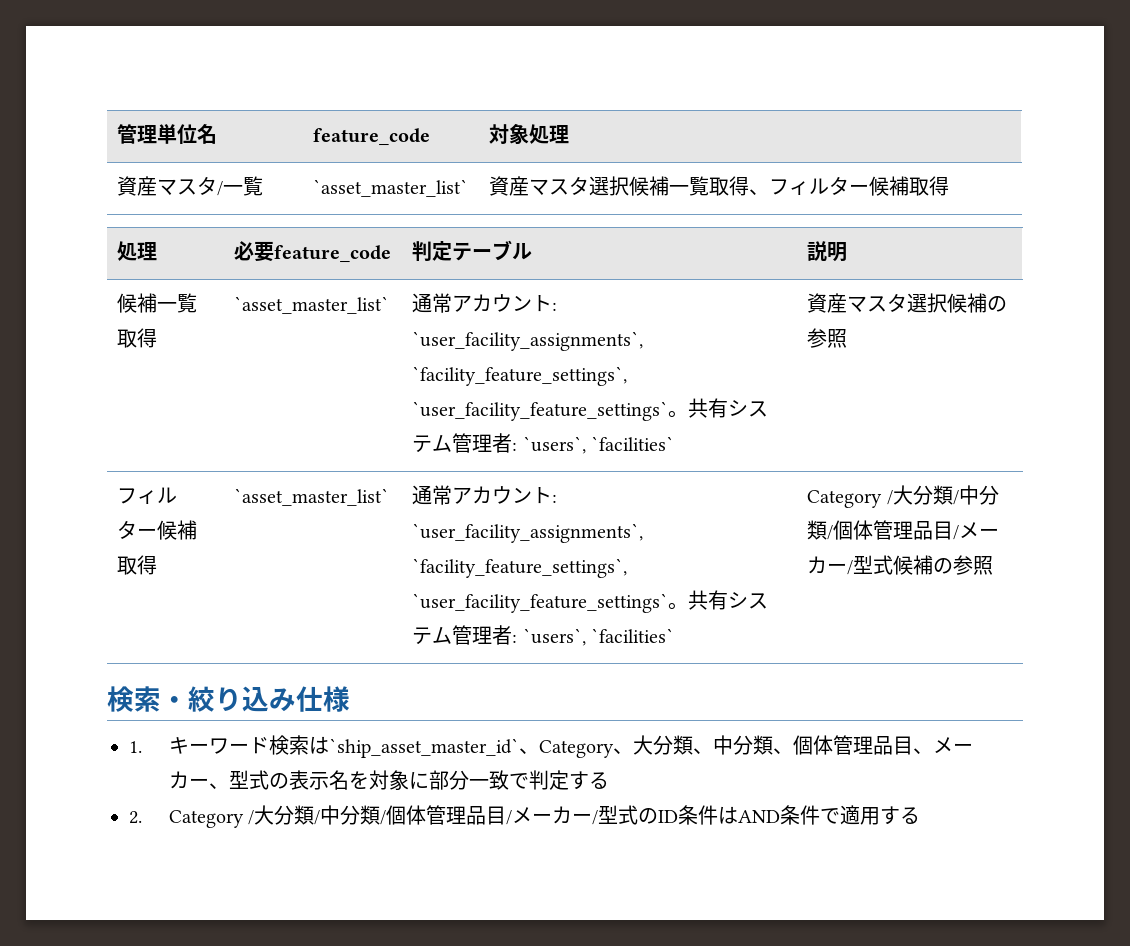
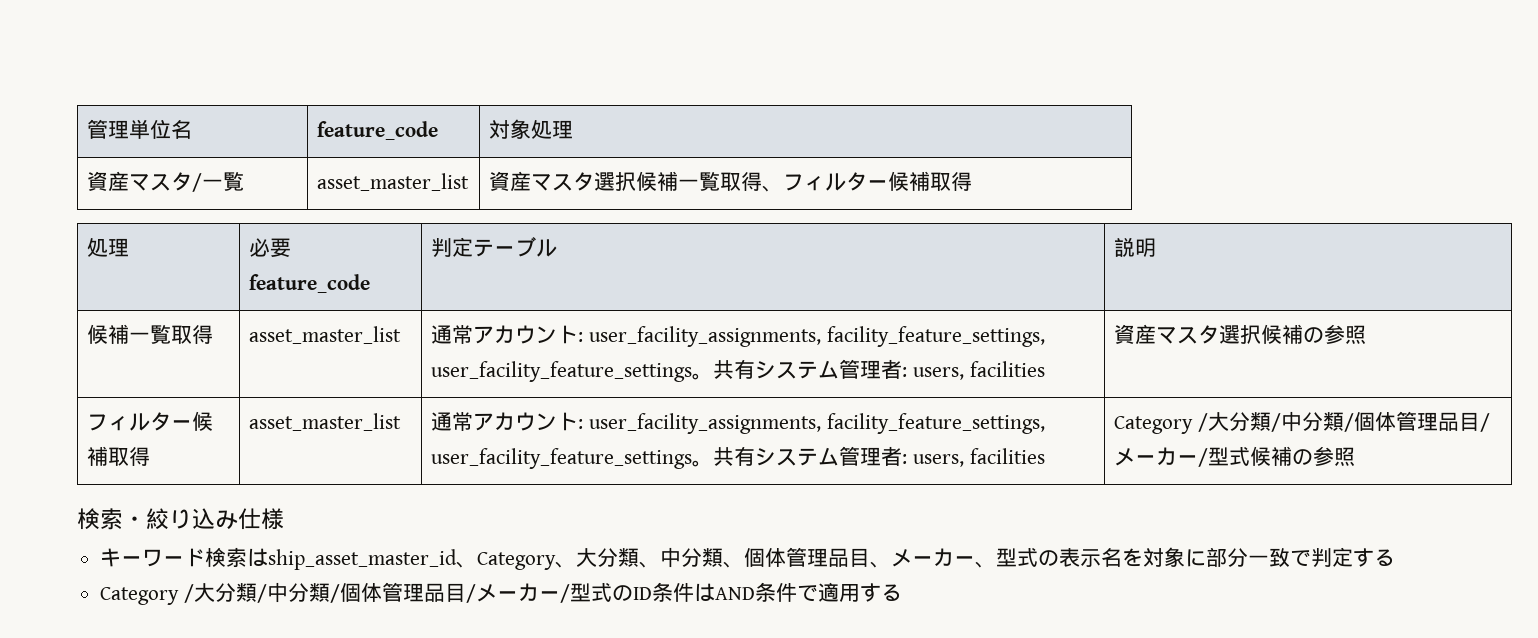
[313,179,469,197] `asset_master_list` -> [317,173,470,191] asset_master_list
[234,296,390,314] [412,293,558,313] [412,331,644,351] [412,366,628,386] [412,398,769,421] [412,433,674,454] `asset_master_list` | 通常アカウント: `user_facility_assignments`, `facility_feature_settings`, `user_facility_feature_settings`。共有システム管理者: `users`, `facilities` -> [249,326,402,344] [431,325,1045,347] [431,359,1045,382] asset_master_list | 通常アカウント: user_facility_assignments, facility_feature_settings, user_facility_feature_settings。共有システム管理者: users, facilities
[234,488,390,506] [412,485,558,505] [412,523,644,543] [412,558,628,578] [412,590,769,613] [412,625,674,646] `asset_master_list` | 通常アカウント: `user_facility_assignments`, `facility_feature_settings`, `user_facility_feature_settings`。共有システム管理者: `users`, `facilities` -> [249,413,402,431] [431,412,1045,434] [431,446,1045,469] asset_master_list | 通常アカウント: user_facility_assignments, facility_feature_settings, user_facility_feature_settings。共有システム管理者: users, facilities
[129,741,142,753] 1. -> (284, 519) none
[328,738,519,758] `ship_asset_master_id` -> [268,549,458,570] ship_asset_master_id
[129,811,142,824] 2. -> (1396, 557) none

